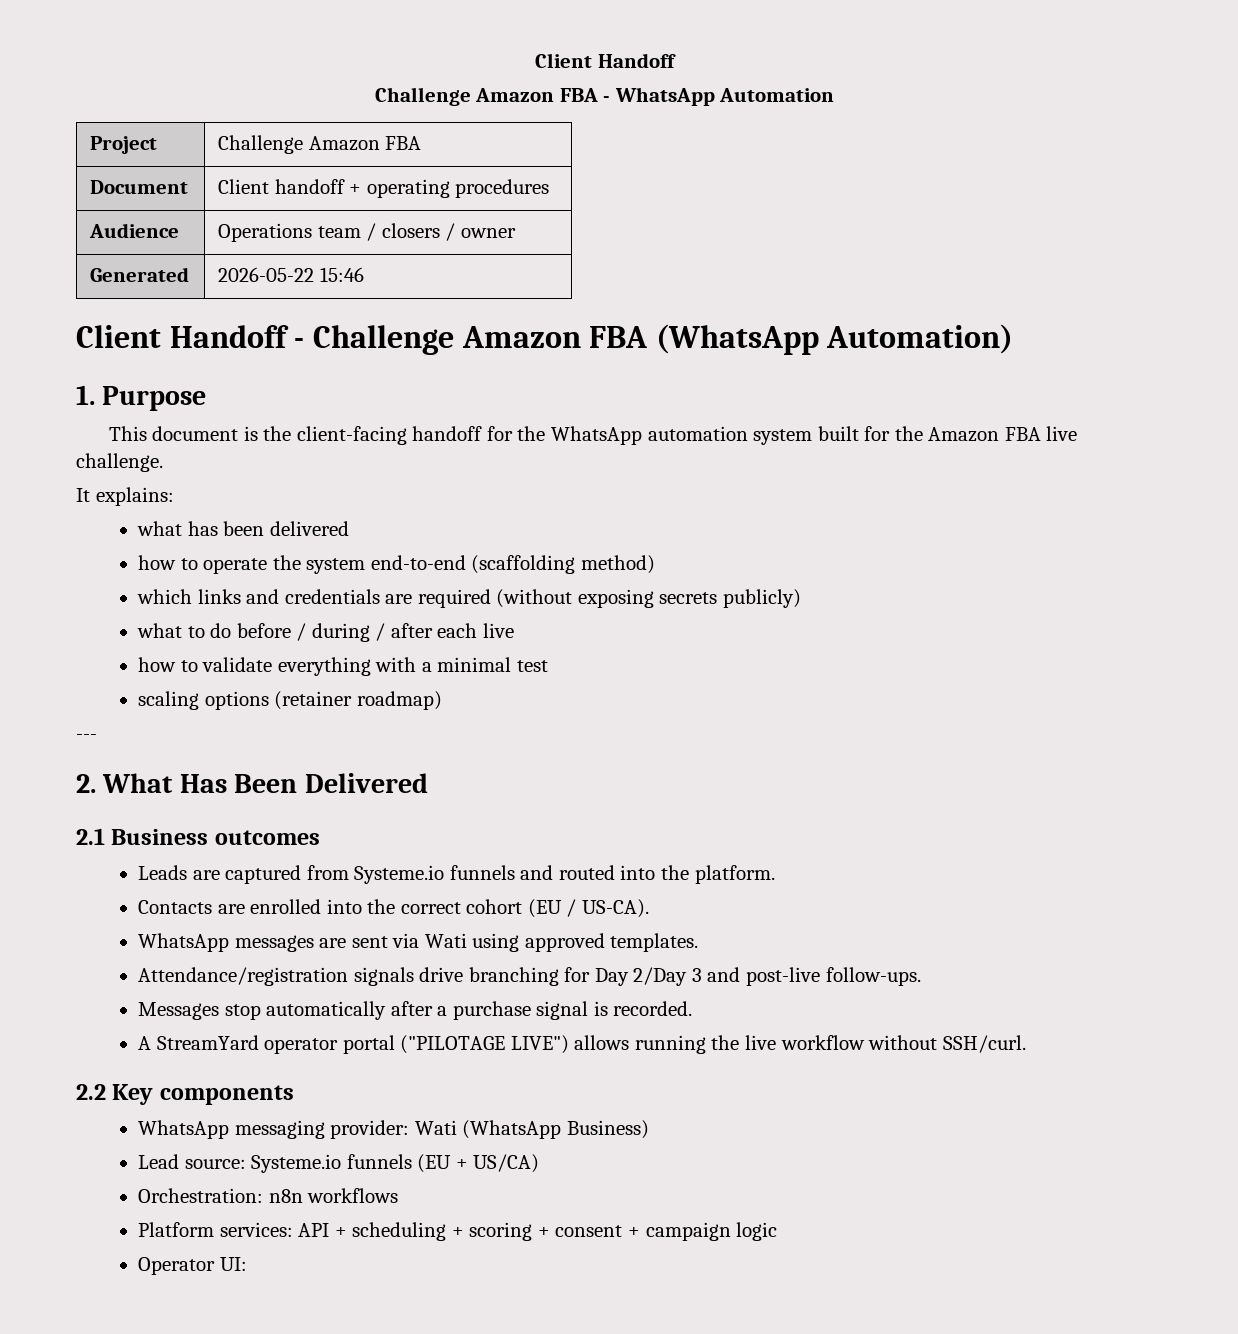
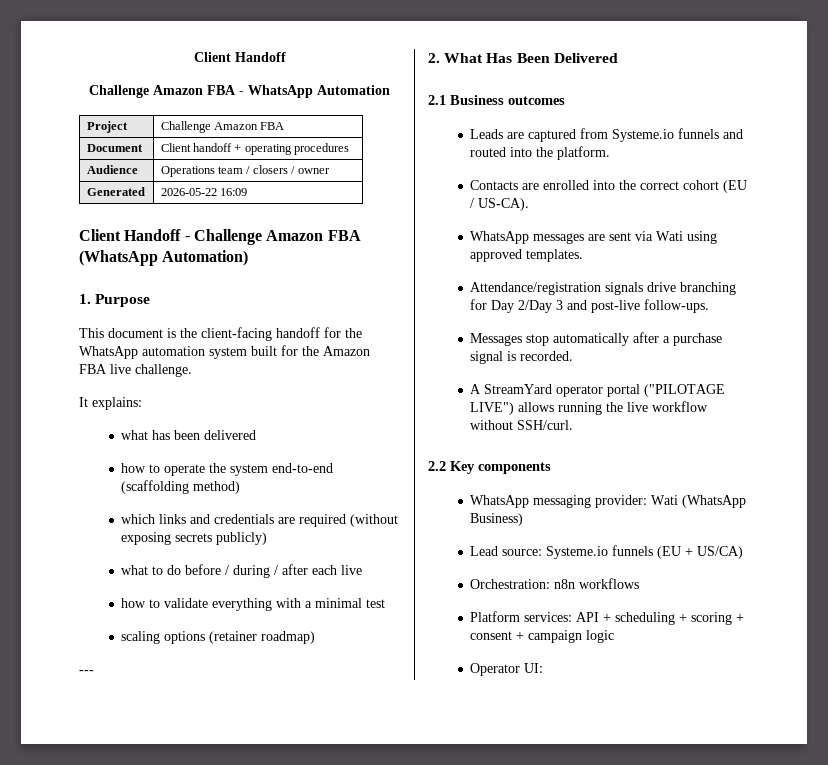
[319,267,364,282] 15:46 -> [220,188,248,196] 16:09

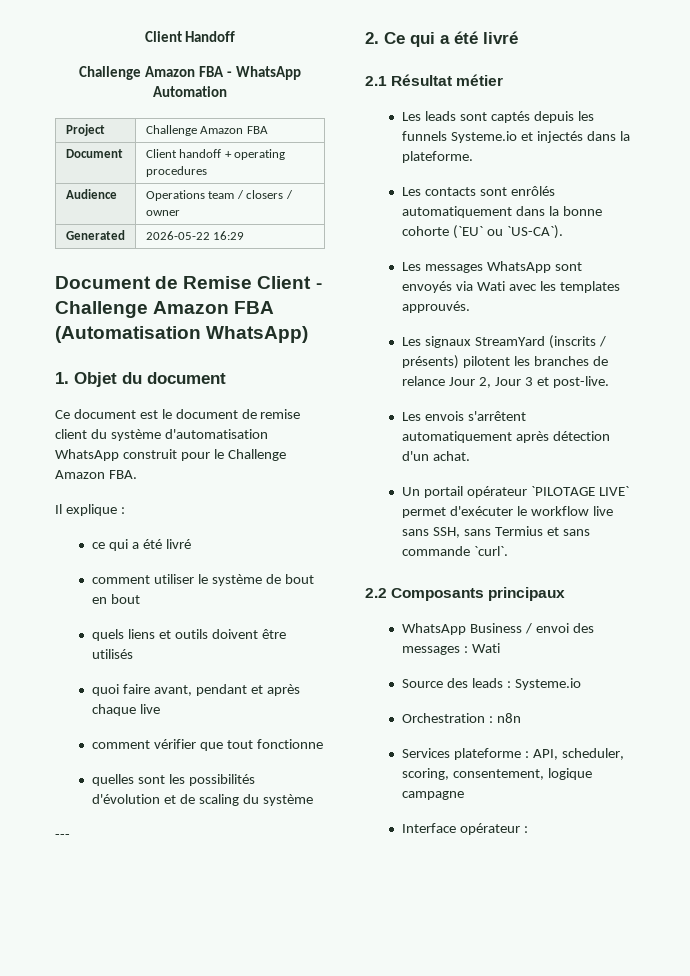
[220,188,248,196] [79,229,182,241] 16:09 // Client Handoff -> [213,231,245,240] [55,276,312,289] 16:29 // Document de Remise Client
[79,250,249,266] (WhatsApp Automation) -> [55,326,309,343] (Automatisation WhatsApp)
[95,294,151,307] [79,327,362,341] [79,345,370,359] [79,364,192,377] [79,397,142,410] [121,430,257,440] [121,463,334,476] [121,480,241,494] [121,514,399,527] [121,532,268,545] [121,564,363,578] [121,598,386,611] [121,631,316,644] [79,670,94,674] [428,53,618,63] [428,95,565,105] [470,128,744,142] [470,146,611,160] [470,180,748,193] [470,198,530,211] [470,231,718,244] [470,249,584,262] [470,282,737,295] [470,299,710,313] [470,332,723,346] [470,351,574,364] [470,384,726,397] [470,401,709,415] [470,420,574,430] [428,461,551,474] [470,495,747,508] [470,513,524,526] [470,545,744,559] [470,578,640,589] [470,611,745,625] [470,630,615,643] [470,663,544,676] Purpose // This document is the client-facing handoff for the WhatsApp automation system built for the Amazon FBA live challenge. // It explains: // what has been delivered // how to operate the system end-to-end (scaffolding method) // which links and credentials are required (without exposing secrets publicly) // what to do before / during / after each live // how to validate everything with a minimal test // scaling options (retainer roadmap) // --- // 2. What Has Been Delivered // 2.1 Business outcomes // Leads are captured from Systeme.io funnels and routed into the platform. // Contacts are enrolled into the correct cohort (EU / US-CA). // WhatsApp messages are sent via Wati using approved templates. // Attendance/registration signals drive branching for Day 2/Day 3 and post-live follow-ups. // Messages stop automatically after a purchase signal is recorded. // A StreamYard operator portal ("PILOTAGE LIVE") allows running the live workflow without SSH/curl. // 2.2 Key components // WhatsApp messaging provider: Wati (WhatsApp Business) // Lead source: Systeme.io funnels (EU + US/CA) // Orchestration: n8n workflows // Platform services: API + scheduling + scoring + consent + campaign logic // Operator UI: -> [74,372,226,387] [55,409,301,419] [55,429,268,441] [55,449,286,461] [55,470,137,479] [55,504,125,516] [92,539,191,551] [92,574,314,586] [92,594,141,604] [92,629,286,641] [92,649,134,659] [92,684,300,696] [92,704,161,716] [92,739,323,751] [92,774,256,786] [92,794,313,806] [55,834,70,839] [365,31,518,47] [365,74,504,86] [402,111,594,123] [402,131,630,143] [402,151,474,163] [402,186,556,196] [402,206,603,218] [402,225,564,239] [402,261,583,273] [402,281,620,293] [402,301,471,313] [402,335,606,349] [402,355,608,369] [402,376,609,388] [402,411,527,421] [402,431,611,443] [402,451,471,461] [402,486,629,498] [402,506,613,518] [402,526,590,538] [402,546,509,556] [365,587,566,601] [402,623,594,635] [402,643,501,655] [402,678,581,690] [402,713,522,723] [402,748,624,760] [402,768,593,780] [402,791,465,800] [402,823,529,835] Objet du document // Ce document est le document de remise client du système d'automatisation WhatsApp construit pour le Challenge Amazon FBA. // Il explique : // ce qui a été livré // comment utiliser le système de bout en bout // quels liens et outils doivent être utilisés // quoi faire avant, pendant et après chaque live // comment vérifier que tout fonctionne // quelles sont les possibilités d'évolution et de scaling du système // --- // 2. Ce qui a été livré // 2.1 Résultat métier // Les leads sont captés depuis les funnels Systeme.io et injectés dans la plateforme. // Les contacts sont enrôlés automatiquement dans la bonne cohorte (`EU` ou `US-CA`). // Les messages WhatsApp sont envoyés via Wati avec les templates approuvés. // Les signaux StreamYard (inscrits / présents) pilotent les branches de relance Jour 2, Jour 3 et post-live. // Les envois s'arrêtent automatiquement après détection d'un achat. // Un portail opérateur `PILOTAGE LIVE` permet d'exécuter le workflow live sans SSH, sans Termius et sans commande `curl`. // 2.2 Composants principaux // WhatsApp Business / envoi des messages : Wati // Source des leads : Systeme.io // Orchestration : n8n // Services plateforme : API, scheduler, scoring, consentement, logique campagne // Interface opérateur :

